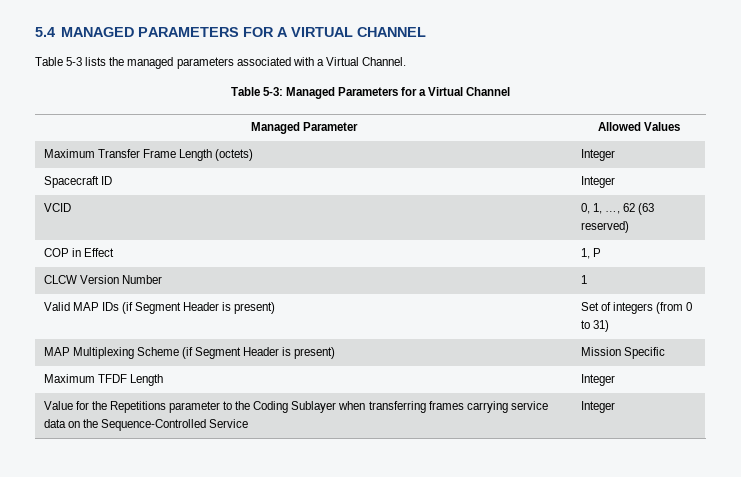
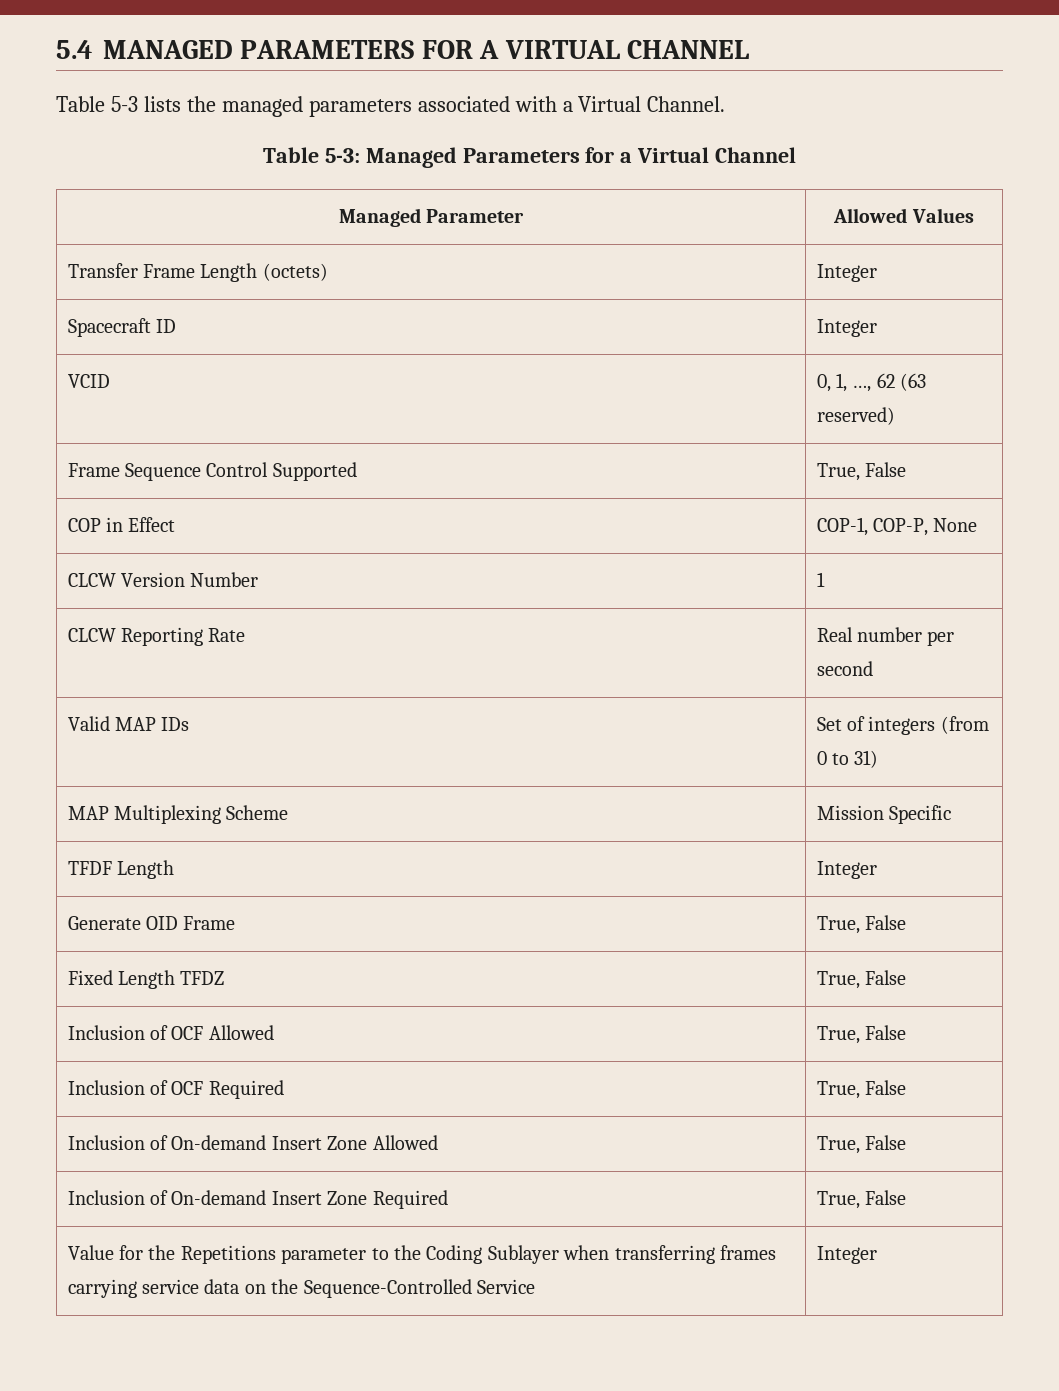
[43,149,95,158] Maximum -> (974, 215) none
(629, 227) none -> [67,462,357,481] [816,462,907,481] // Frame Sequence Control Supported | True, False
[580,248,601,259] 1, P -> [816,517,978,536] COP-1, COP-P, None
[43,302,276,314] Valid MAP IDs (if Segment Header is present) -> [67,627,246,646] [816,627,955,646] [816,661,873,676] [67,716,190,731] CLCW Reporting Rate | Real number per second // Valid MAP IDs
[181,347,336,359] (if Segment Header is present) -> (289, 812) none
[43,374,95,383] Maximum -> (952, 814) none
(615, 380) none -> [67,916,236,930] [816,915,907,934] [67,970,225,989] [816,970,907,989] [67,1025,274,1040] [816,1025,907,1044] [67,1080,284,1099] [816,1080,907,1099] [67,1135,438,1150] [816,1135,907,1154] [67,1190,448,1209] [816,1190,907,1209] // Generate OID Frame | True, False // Fixed Length TFDZ | True, False // Inclusion of OCF Allowed | True, False // Inclusion of OCF Required | True, False // Inclusion of On-demand Insert Zone Allowed | True, False // Inclusion of On-demand Insert Zone Required | True, False

